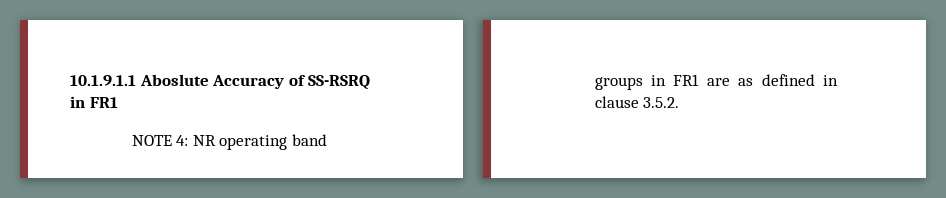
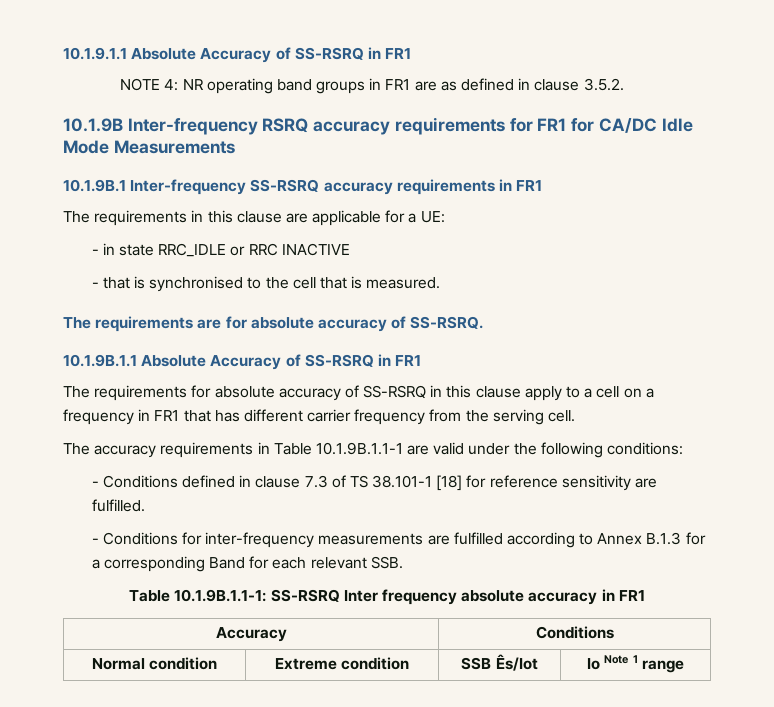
[139,74,209,86] Aboslute -> [131,48,197,60] Absolute
(680, 102) none -> [63,117,693,135] [63,140,235,154] [63,179,543,195] [63,210,445,226] [91,243,350,257] [91,276,441,292] [63,316,484,332] [63,354,422,370] [63,385,654,401] [63,409,576,425] [63,442,684,458] [91,475,657,491] [91,499,145,512] [91,532,706,548] [91,556,403,572] [129,589,645,605] [215,627,287,642] [535,626,614,639] [91,657,218,670] [274,657,410,670] [461,654,538,671] [587,655,684,673] // 10.1.9B Inter-frequency RSRQ accuracy requirements for FR1 for CA/DC Idle Mode Measurements // 10.1.9B.1 Inter-frequency SS-RSRQ accuracy requirements in FR1 // The requirements in this clause are applicable for a UE: // - in state RRC_IDLE or RRC INACTIVE // - that is synchronised to the cell that is measured. // The requirements are for absolute accuracy of SS-RSRQ. // 10.1.9B.1.1 Absolute Accuracy of SS-RSRQ in FR1 // The requirements for absolute accuracy of SS-RSRQ in this clause apply to a cell on a frequency in FR1 that has different carrier frequency from the serving cell. // The accuracy requirements in Table 10.1.9B.1.1-1 are valid under the following conditions: // - Conditions defined in clause 7.3 of TS 38.101-1 [18] for reference sensitivity are fulfilled. // - Conditions for inter-frequency measurements are fulfilled according to Annex B.1.3 for a corresponding Band for each relevant SSB. // Table 10.1.9B.1.1-1: SS-RSRQ Inter frequency absolute accuracy in FR1 // Accuracy | Conditions // Normal condition | Extreme condition | SSB Ês/Iot | Io Note 1 range

